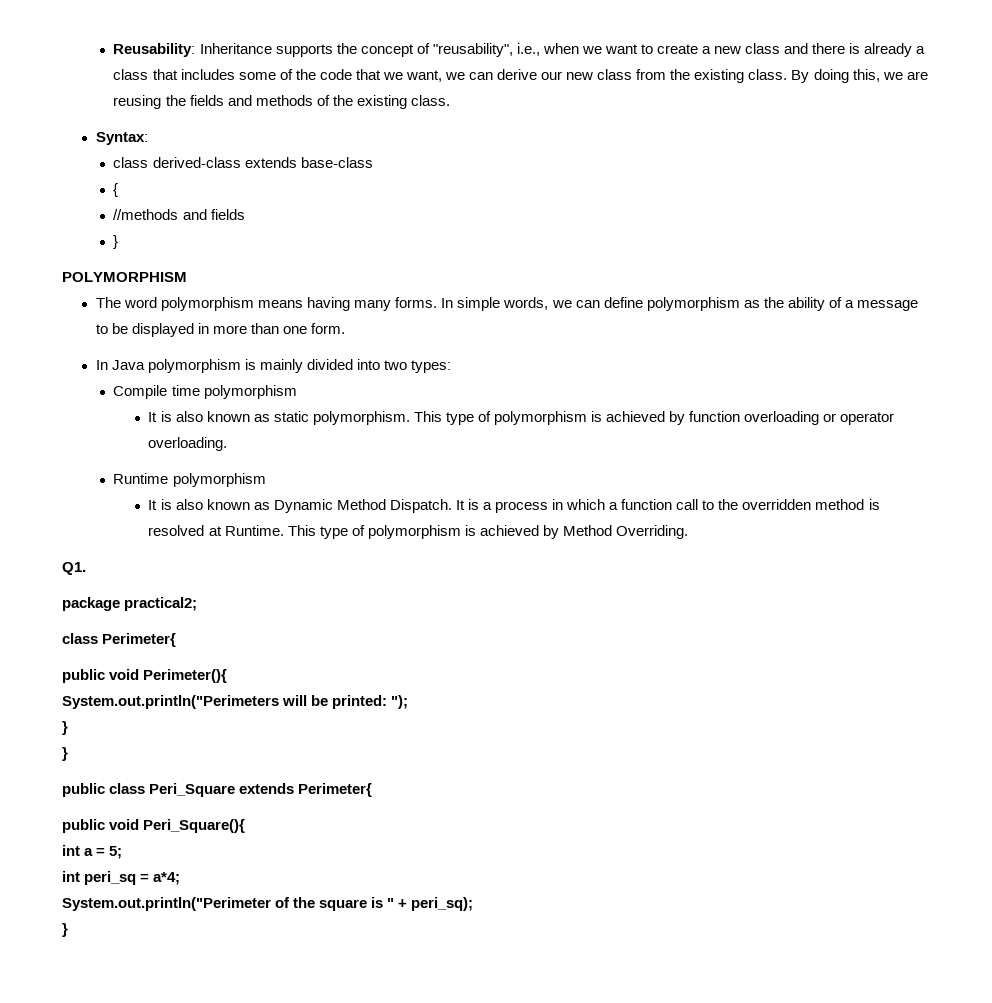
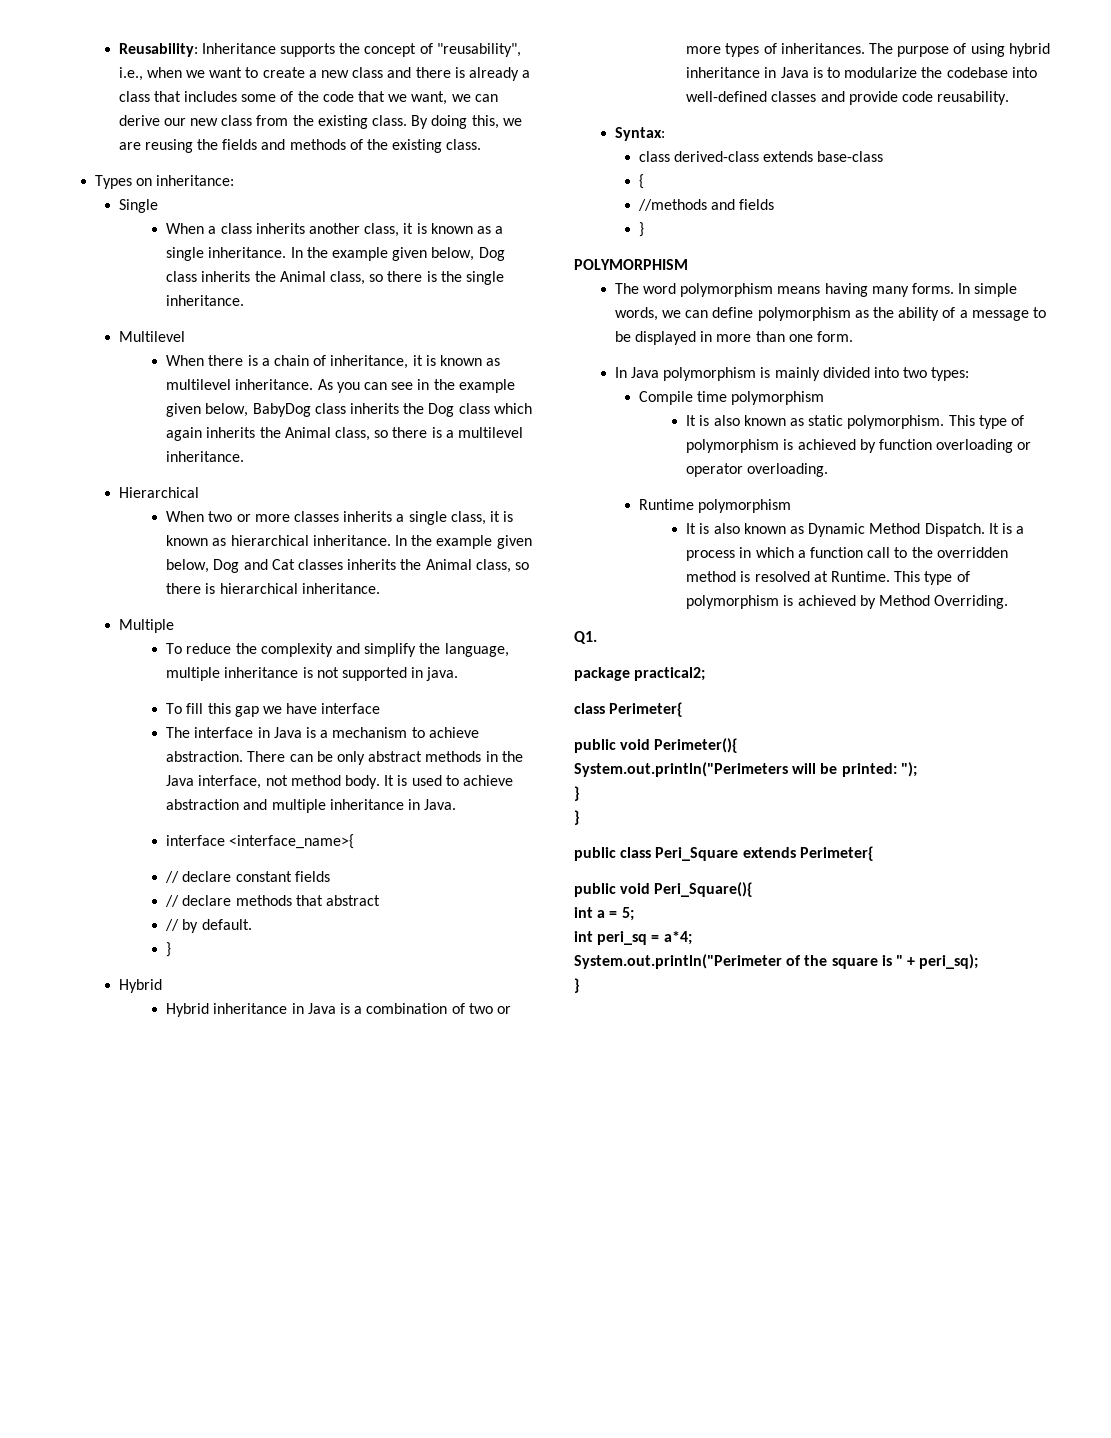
(450, 100) none -> [94,175,235,189] [118,199,158,213] [166,223,504,237] [166,247,505,261] [166,271,504,285] [166,295,245,306] [118,331,185,342] [166,355,501,369] [166,379,515,393] [166,403,532,417] [166,427,523,441] [166,451,245,462] [118,487,199,498] [166,511,514,525] [166,535,532,549] [166,559,529,573] [166,583,380,594] [118,619,174,633] [166,643,509,657] [166,667,459,681] [166,703,381,717] [166,727,479,738] [166,751,523,765] [166,775,513,789] [166,799,457,813] [166,834,355,849] [165,871,330,883] [165,895,381,907] [165,919,252,933] [166,942,172,957] [118,979,162,993] [166,1003,511,1017] [686,43,1050,57] [686,67,1037,78] [686,91,1010,105] // Types on inheritance: // Single // When a class inherits another class, it is known as a single inheritance. In the example given below, Dog class inherits the Animal class, so there is the single inheritance. // Multilevel // When there is a chain of inheritance, it is known as multilevel inheritance. As you can see in the example given below, BabyDog class inherits the Dog class which again inherits the Animal class, so there is a multilevel inheritance. // Hierarchical // When two or more classes inherits a single class, it is known as hierarchical inheritance. In the example given below, Dog and Cat classes inherits the Animal class, so there is hierarchical inheritance. // Multiple // To reduce the complexity and simplify the language, multiple inheritance is not supported in java. // To fill this gap we have interface // The interface in Java is a mechanism to achieve abstraction. There can be only abstract methods in the Java interface, not method body. It is used to achieve abstraction and multiple inheritance in Java. // interface <interface_name>{ // // declare constant fields // // declare methods that abstract // // by default. // } // Hybrid // Hybrid inheritance in Java is a combination of two or more types of inheritances. The purpose of using hybrid inheritance in Java is to modularize the codebase into well-defined classes and provide code reusability.

